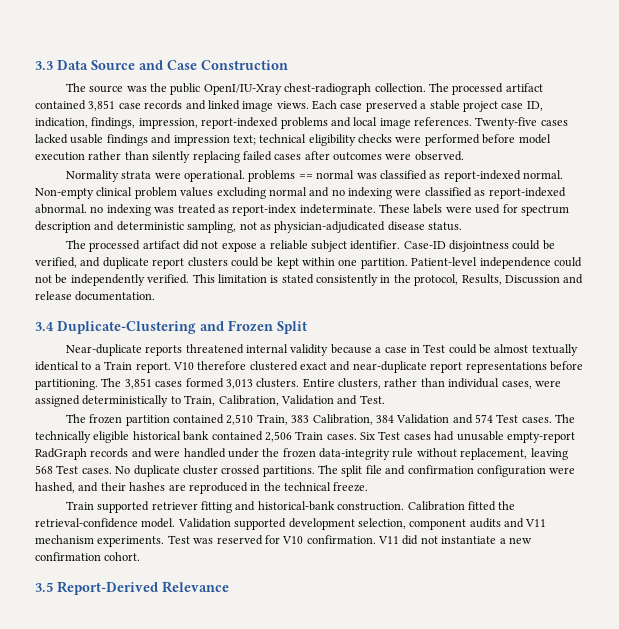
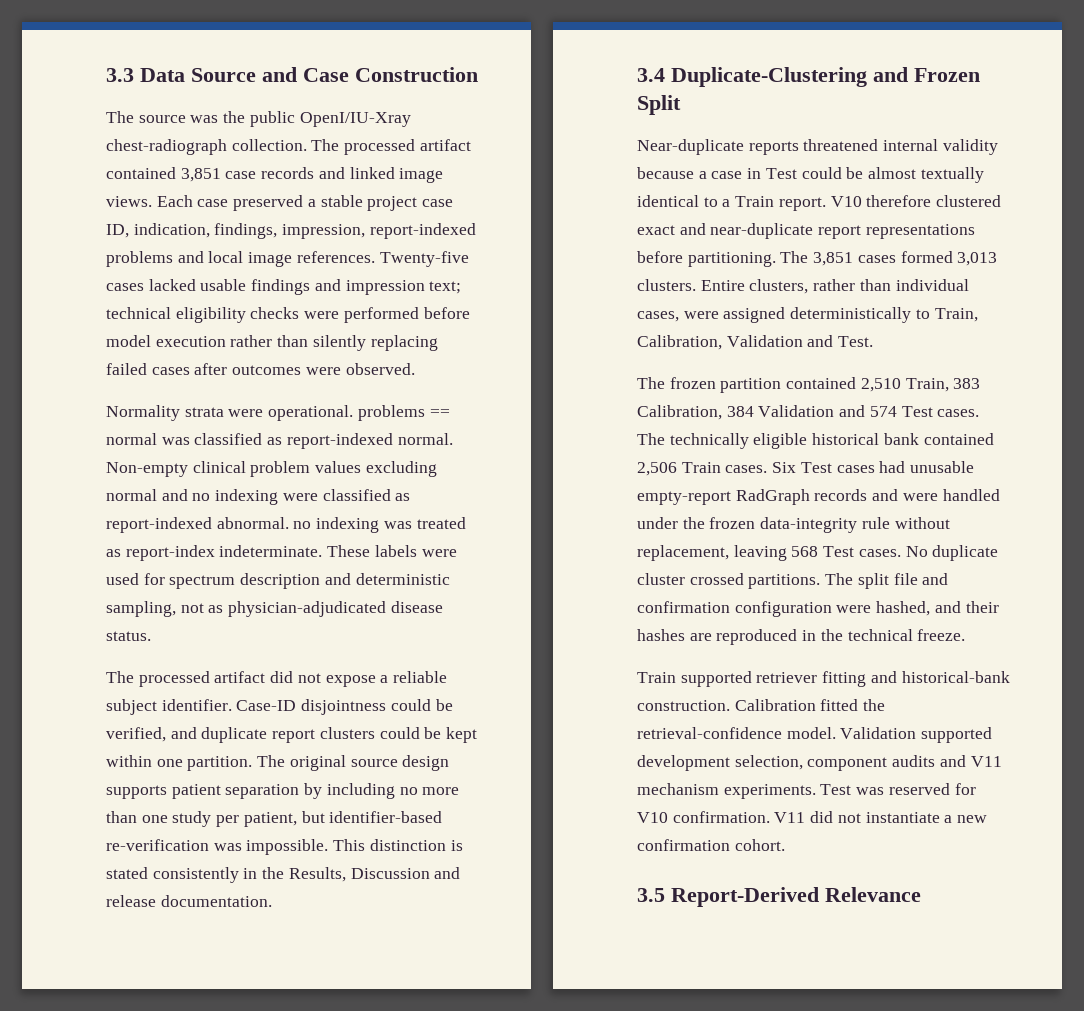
[411,257,582,269] [35,274,267,286] Patient-level independence could not be independently verified. This limitation -> [257,755,450,771] [106,783,460,799] [106,811,443,827] [106,839,446,855] The original source design supports patient separation by including no more than one study per patient, but identifier-based re-verification was impossible. This distinction
[414,274,459,286] protocol, -> (285, 873) none

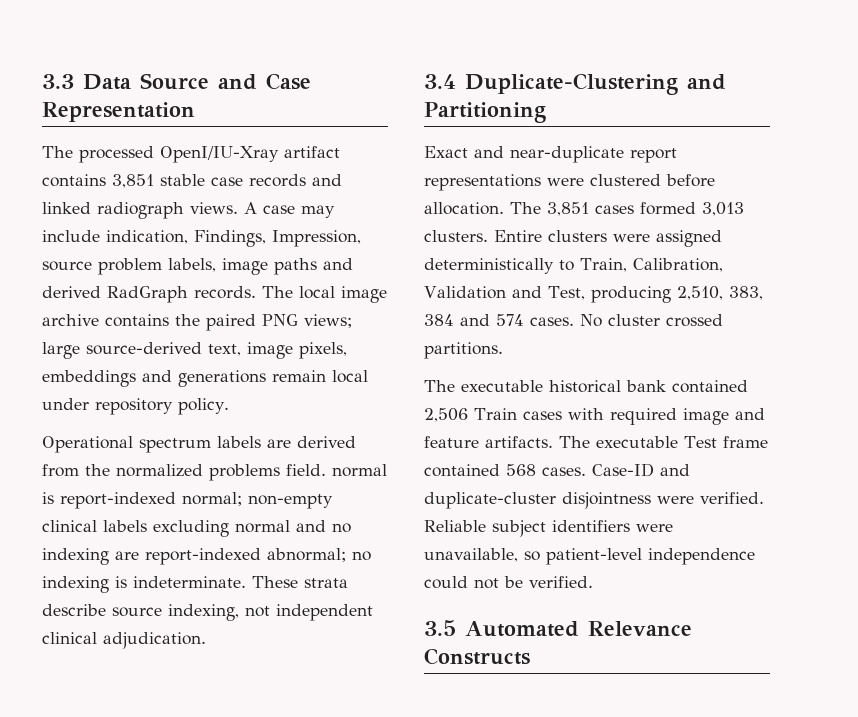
[355,67,478,82] [106,111,411,127] [106,139,471,155] [106,167,444,183] [106,195,454,211] [106,223,476,239] [106,251,469,267] [106,279,462,295] [106,307,470,323] [106,335,438,351] [106,363,415,375] [106,405,450,421] [106,433,453,449] [106,461,362,477] Construction // The source was the public OpenI/IU-Xray chest-radiograph collection. The processed artifact contained 3,851 case records and linked image views. Each case preserved a stable project case ID, indication, findings, impression, report-indexed problems and local image references. Twenty-five cases lacked usable findings and impression text; technical eligibility checks were performed before model execution rather than silently replacing failed cases after outcomes were observed. // Normality strata were operational. problems == normal was classified as report-indexed normal. Non-empty clinical problem values -> [42,102,195,122] [42,146,340,163] [42,174,342,188] [42,202,335,219] [42,230,361,247] [42,258,353,275] [42,286,387,303] [42,314,352,331] [42,342,347,359] [42,370,368,387] [42,398,229,415] [42,436,356,453] [42,464,387,481] [42,492,333,509] [42,520,147,532] Representation // The processed OpenI/IU-Xray artifact contains 3,851 stable case records and linked radiograph views. A case may include indication, Findings, Impression, source problem labels, image paths and derived RadGraph records. The local image archive contains the paired PNG views; large source-derived text, image pixels, embeddings and generations remain local under repository policy. // Operational spectrum labels are derived from the normalized problems field. normal is report-indexed normal; non-empty clinical labels
[282,489,411,501] [106,517,466,533] [106,545,457,561] [106,573,450,589] [106,601,443,617] [106,631,151,641] [106,671,448,687] [106,699,453,715] [106,727,478,743] [106,755,450,771] [106,783,460,799] [106,811,443,827] [106,839,463,855] [106,867,461,883] [106,895,272,907] [637,67,980,87] [637,95,681,115] [637,139,998,155] [637,167,984,183] [637,195,1002,211] [637,223,975,239] [637,251,776,267] were classified as report-indexed abnormal. no indexing was treated as report-index indeterminate. These labels were used for spectrum description and deterministic sampling, not as physician-adjudicated disease status. // The processed artifact did not expose a reliable subject identifier. Case-ID disjointness could be verified, and duplicate report clusters could be kept within one partition. The original source design supports patient separation by including no more than one study per patient, but identifier-based re-verification was impossible. This distinction is stated consistently in the Results, Discussion and release documentation. // 3.4 Duplicate-Clustering and Frozen Split // Near-duplicate reports threatened internal validity because a case in Test could be almost textually identical to a Train report. V10 therefore clustered exact and near-duplicate report representations before partitioning. -> [115,548,371,565] [42,576,348,593] [42,604,373,621] [42,632,206,649] [424,73,726,95] [424,102,546,123] [424,146,677,163] [424,174,715,191] [424,202,504,215] are report-indexed abnormal; no indexing is indeterminate. These strata describe source indexing, not independent clinical adjudication. // 3.4 Duplicate-Clustering and Partitioning // Exact and near-duplicate report representations were clustered before allocation.
[749,279,969,294] [637,311,679,322] clusters, rather than individual cases, -> [548,230,607,242] clusters
[838,336,874,347] [637,377,981,393] [637,405,980,420] [637,433,808,449] Test. // The frozen partition contained 2,510 Train, 383 Calibration, 384 Validation and 574 Test cases. The technically eligible -> [547,286,763,303] [424,314,723,327] [424,342,503,359] [424,380,543,392] Test, producing 2,510, 383, 384 and 574 cases. No cluster crossed partitions. // The executable
[725,461,975,473] [637,489,1000,505] [637,517,950,533] [637,545,999,561] [637,573,949,589] [637,601,999,617] [637,629,966,645] [637,671,1010,687] [637,699,886,711] [637,727,993,743] [637,755,1002,771] [637,783,976,799] [637,811,988,823] [637,839,785,851] [637,887,921,907] cases. Six Test cases had unusable empty-report RadGraph records and were handled under the frozen data-integrity rule without replacement, leaving 568 Test cases. No duplicate cluster crossed partitions. The split file and confirmation configuration were hashed, and their hashes are reproduced in the technical freeze. // Train supported retriever fitting and historical-bank construction. Calibration fitted the retrieval-confidence model. Validation supported development selection, component audits and V11 mechanism experiments. Test was reserved for V10 confirmation. V11 did not instantiate a new confirmation cohort. // 3.5 Report-Derived Relevance -> [522,408,765,425] [424,436,768,448] [424,463,690,477] [424,492,764,509] [424,520,673,537] [424,548,755,565] [424,576,593,589] [424,620,692,637] [424,648,530,665] cases with required image and feature artifacts. The executable Test frame contained 568 cases. Case-ID and duplicate-cluster disjointness were verified. Reliable subject identifiers were unavailable, so patient-level independence could not be verified. // 3.5 Automated Relevance Constructs

